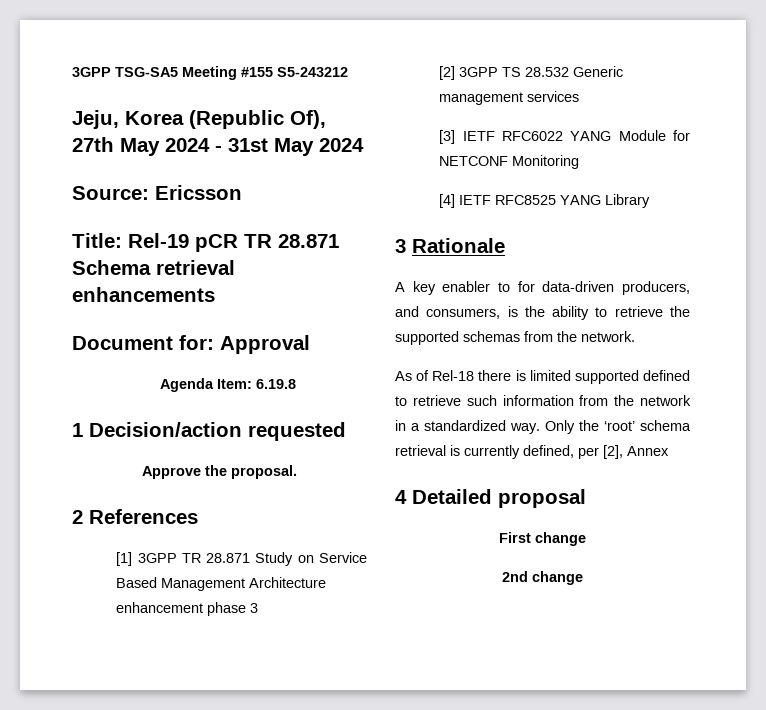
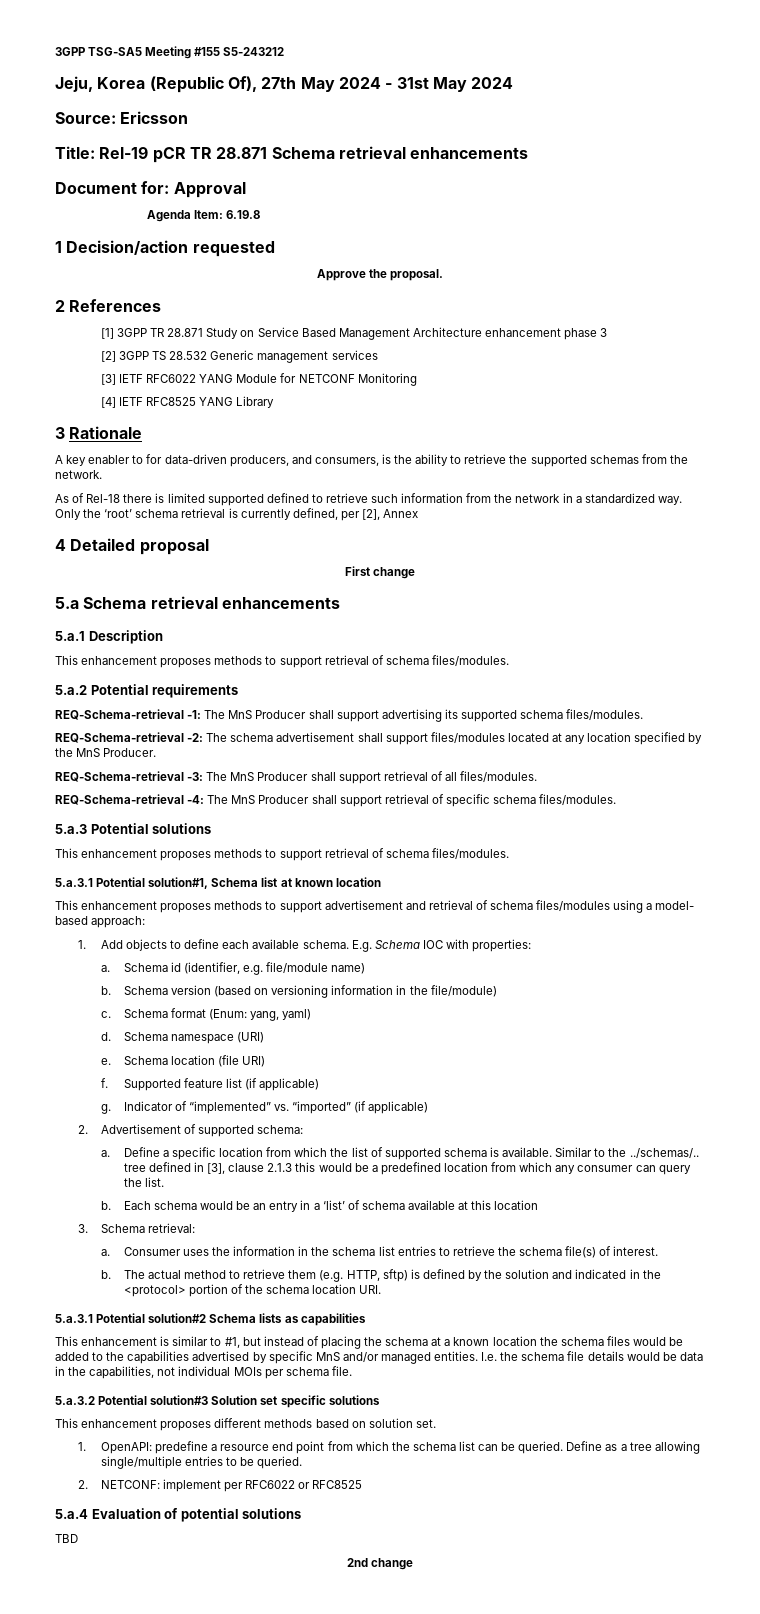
(586, 539) none -> [55,596,340,609] [55,630,163,644] [55,655,509,668] [55,684,239,698] [55,709,644,722] [55,732,703,745] [55,748,157,757] [55,771,538,784] [55,794,617,807] [55,823,212,834] [55,848,509,861] [55,877,381,889] [55,900,695,913] [55,916,146,928] [77,939,532,952] [100,962,366,975] [100,985,497,998] [100,1008,312,1021] [100,1032,265,1044] [100,1055,266,1067] [100,1078,320,1091] [100,1101,429,1114] [77,1124,304,1137] [100,1147,699,1160] [123,1162,691,1175] [123,1177,164,1187] [100,1200,539,1212] [77,1223,195,1233] [100,1246,659,1258] [100,1269,661,1282] [123,1284,382,1297] [55,1313,366,1326] [55,1336,684,1349] [55,1351,703,1364] [55,1366,352,1379] [55,1395,380,1408] [55,1418,436,1431] [77,1441,700,1454] [100,1456,303,1469] [77,1479,363,1492] [55,1508,302,1522] [55,1534,78,1543] // 5.a Schema retrieval enhancements // 5.a.1 Description // This enhancement proposes methods to support retrieval of schema files/modules. // 5.a.2 Potential requirements // REQ-Schema-retrieval -1: The MnS Producer shall support advertising its supported schema files/modules. // REQ-Schema-retrieval -2: The schema advertisement shall support files/modules located at any location specified by the MnS Producer. // REQ-Schema-retrieval -3: The MnS Producer shall support retrieval of all files/modules. // REQ-Schema-retrieval -4: The MnS Producer shall support retrieval of specific schema files/modules. // 5.a.3 Potential solutions // This enhancement proposes methods to support retrieval of schema files/modules. // 5.a.3.1 Potential solution#1, Schema list at known location // This enhancement proposes methods to support advertisement and retrieval of schema files/modules using a model- based approach: // 1. Add objects to define each available schema. E.g. Schema IOC with properties: // a. Schema id (identifier, e.g. file/module name) // b. Schema version (based on versioning information in the file/module) // c. Schema format (Enum: yang, yaml) // d. Schema namespace (URI) // e. Schema location (file URI) // f. Supported feature list (if applicable) // g. Indicator of “implemented” vs. “imported” (if applicable) // 2. Advertisement of supported schema: // a. Define a specific location from which the list of supported schema is available. Similar to the ../schemas/.. tree defined in [3], clause 2.1.3 this would be a predefined location from which any consumer can query the list. // b. Each schema would be an entry in a ‘list’ of schema available at this location // 3. Schema retrieval: // a. Consumer uses the information in the schema list entries to retrieve the schema file(s) of interest. // b. The actual method to retrieve them (e.g. HTTP, sftp) is defined by the solution and indicated in the <protocol> portion of the schema location URI. // 5.a.3.1 Potential solution#2 Schema lists as capabilities // This enhancement is similar to #1, but instead of placing the schema at a known location the schema files would be added to the capabilities advertised by specific MnS and/or managed entities. I.e. the schema file details would be data in the capabilities, not individual MOIs per schema file. // 5.a.3.2 Potential solution#3 Solution set specific solutions // This enhancement proposes different methods based on solution set. // 1. OpenAPI: predefine a resource end point from which the schema list can be queried. Define as a tree allowing single/multiple entries to be queried. // 2. NETCONF: implement per RFC6022 or RFC8525 // 5.a.4 Evaluation of potential solutions // TBD

